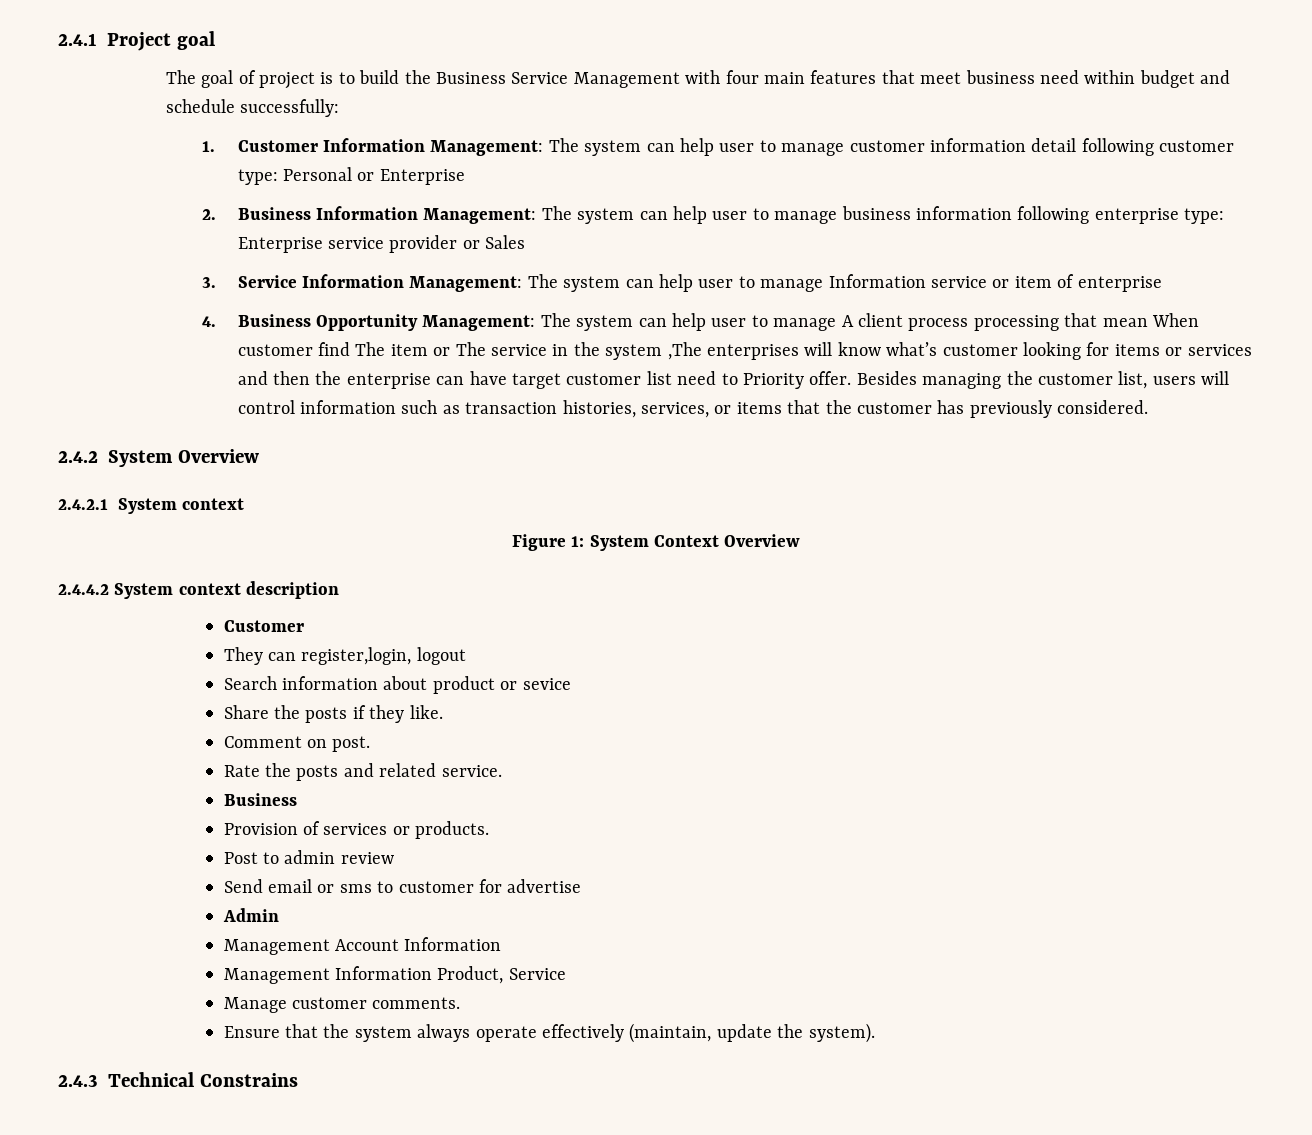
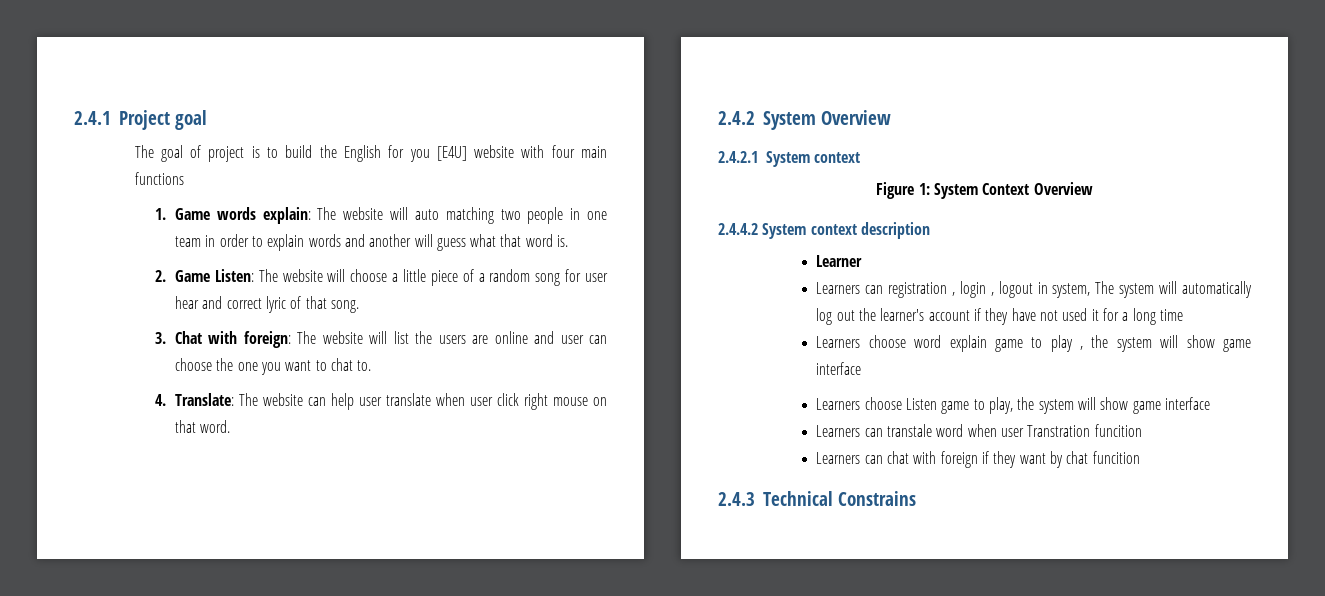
[435,70,1231,88] [165,99,340,117] [201,138,1235,156] [237,167,465,185] [201,206,1225,224] [237,235,526,253] [201,274,1162,292] [201,313,1199,331] [237,342,1252,360] [237,371,1230,389] [237,400,1149,418] Business Service Management with four main features that meet business need within budget and schedule successfully: // 1. Customer Information Management: The system can help user to manage customer information detail following customer type: Personal or Enterprise // 2. Business Information Management: The system can help user to manage business information following enterprise type: Enterprise service provider or Sales // 3. Service Information Management: The system can help user to manage Information service or item of enterprise // 4. Business Opportunity Management: The system can help user to manage A client process processing that mean When customer find The item or The service in the system ,The enterprises will know what’s customer looking for items or services and then the enterprise can have target customer list need to Priority offer. Besides managing the customer list, users will control information such as transaction histories, services, or items that the customer has previously considered. -> [343,145,607,162] [134,172,184,185] [154,207,607,224] [174,234,569,251] [154,269,608,286] [174,296,359,313] [154,331,607,348] [174,358,372,375] [154,393,608,410] [174,420,231,433] English for you [E4U] website with four main functions // 1. Game words explain: The website will auto matching two people in one team in order to explain words and another will guess what that word is. // 2. Game Listen: The website will choose a little piece of a random song for user hear and correct lyric of that song. // 3. Chat with foreign: The website will list the users are online and user can choose the one you want to chat to. // 4. Translate: The website can help user translate when user click right mouse on that word.
[223,620,304,632] [223,647,466,665] [223,676,571,694] [223,705,443,723] [223,736,371,752] [223,763,502,781] [223,793,297,806] [223,821,490,839] [223,850,394,864] [223,879,582,893] [222,908,279,922] [223,937,502,955] [223,966,566,984] [223,997,461,1013] [223,1023,875,1043] Customer // They can register,login, logout // Search information about product or sevice // Share the posts if they like. // Comment on post. // Rate the posts and related service. // Business // Provision of services or products. // Post to admin review // Send email or sms to customer for advertise // Admin // Management Account Information // Management Information Product, Service // Manage customer comments. // Ensure that the system always operate effectively (maintain, update the system). -> [816,255,863,267] [816,281,1252,298] [816,308,1183,325] [816,335,1251,352] [816,362,862,375] [816,397,1210,414] [816,424,1142,437] [816,451,1140,468] Learner // Learners can registration , login , logout in system, The system will automatically log out the learner's account if they have not used it for a long time // Learners choose word explain game to play , the system will show game interface // Learners choose Listen game to play, the system will show game interface // Learners can transtale word when user Transtration funcition // Learners can chat with foreign if they want by chat funcition

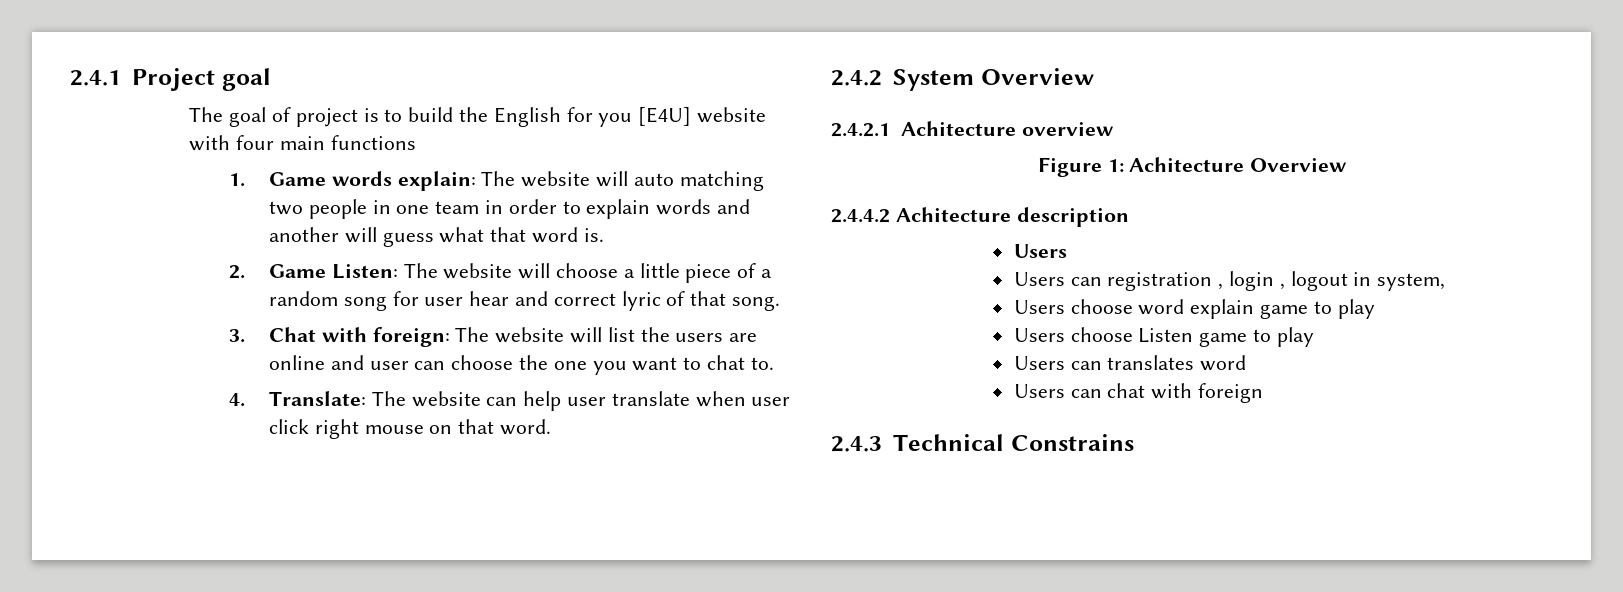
[766,151,861,167] System context -> [900,121,1114,136] Achitecture overview
[934,183,1030,199] System Context -> [1129,157,1245,172] Achitecture
[762,223,857,239] System context -> [895,207,1011,222] Achitecture
[816,255,863,267] [816,282,861,294] Learner // Learners -> [1013,244,1067,258] [1013,272,1065,286] Users // Users
[1095,281,1252,298] [816,308,1183,325] [816,336,861,348] The system will automatically log out the learner's account if they have not used it for a long time // Learners -> [1013,300,1065,314] // Users
[1080,335,1251,352] [816,362,862,375] [816,397,1210,414] [816,424,1142,437] [816,451,1140,468] , the system will show game interface // Learners choose Listen game to play, the system will show game interface // Learners can transtale word when user Transtration funcition // Learners can chat with foreign if they want by chat funcition -> [1013,327,1314,347] [1013,355,1247,371] [1013,383,1264,403] // Users choose Listen game to play // Users can translates word // Users can chat with foreign

